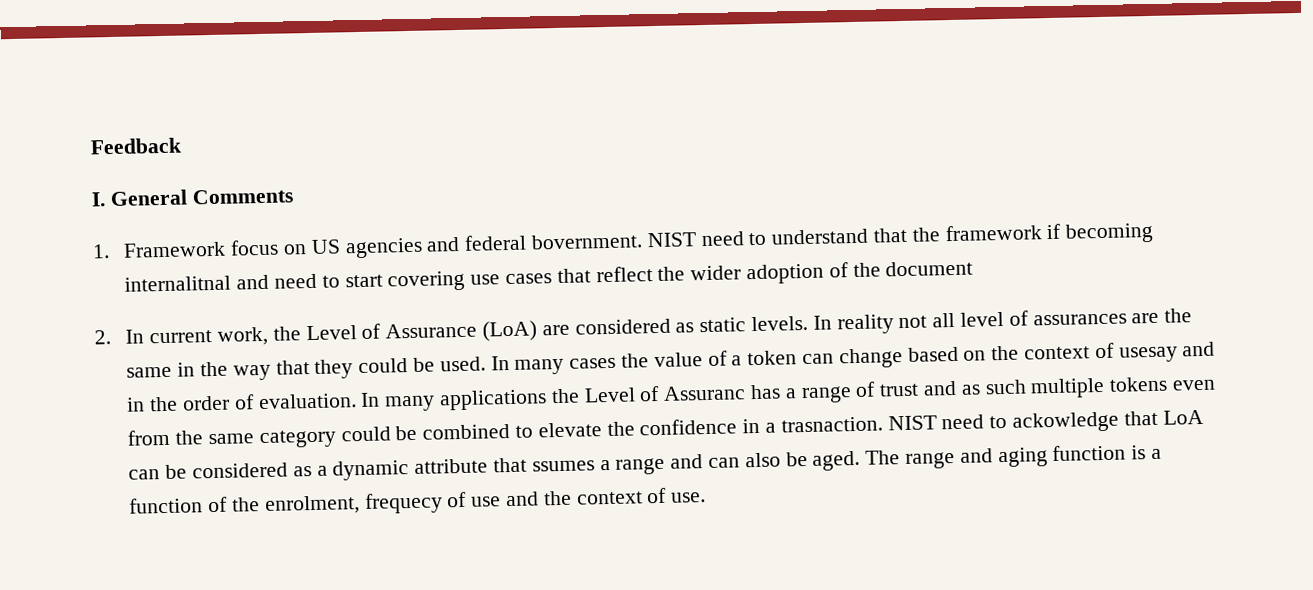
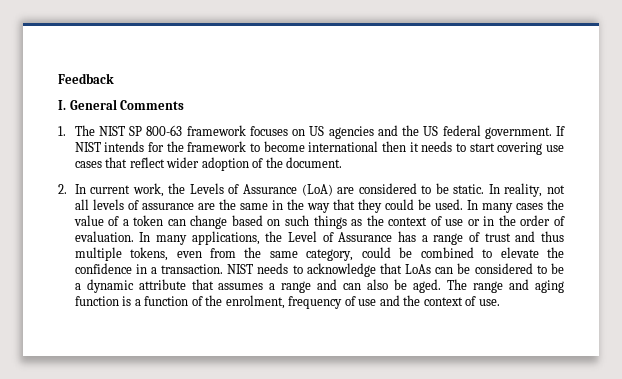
[123,222,1155,259] [124,273,317,292] Framework focus on US agencies and federal bovernment. NIST need to understand that the framework if becoming internalitnal and need -> [74,125,565,139] [74,141,453,152] The NIST SP 800-63 framework focuses on US agencies and the US federal government. If NIST intends for the framework to become international then it needs
[657,266,686,281] the -> (165, 162) none
[885,260,974,277] document -> [286,157,343,168] document.
[305,325,357,341] Level -> [189,183,224,194] Levels
[675,310,1127,335] as static levels. In reality not all level of assurances -> [421,183,565,197] [74,199,194,210] to be static. In reality, not all levels of assurance
[991,341,1216,363] the context of usesay and -> [284,215,480,229] such things as the context of use or
[438,385,747,411] applications the Level of Assuranc -> [191,231,393,245] applications, the Level of Assurance
[960,376,1169,399] as such multiple tokens -> [541,231,564,242] [74,247,169,261] thus multiple tokens,
[258,429,337,449] category -> [306,249,354,261] category,
[780,409,1204,433] trasnaction. NIST need to ackowledge that LoA -> [161,263,432,277] transaction. NIST needs to acknowledge that LoAs
[292,466,312,477] as -> [536,263,564,274] to be
[531,460,595,472] ssumes -> [218,283,264,290] assumes
[363,492,443,514] frequecy -> [288,296,343,309] frequency

